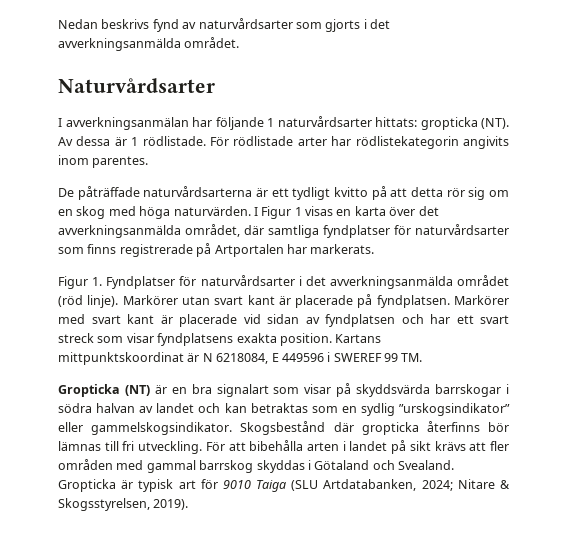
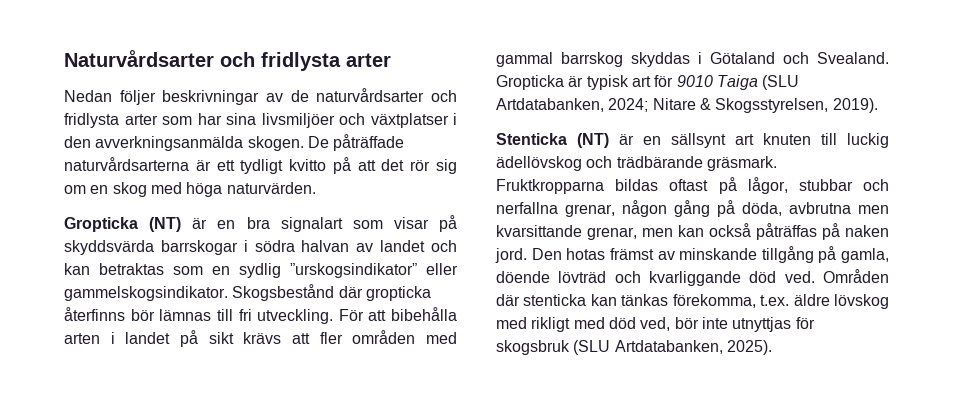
[58,18,390,32] [58,37,240,51] [58,78,215,93] [58,116,509,130] [58,136,509,149] [58,155,149,168] Nedan beskrivs fynd av naturvårdsarter som gjorts i det avverkningsanmälda området. // Naturvårdsarter // I avverkningsanmälan har följande 1 naturvårdsarter hittats: gropticka (NT). Av dessa är 1 rödlistade. För rödlistade arter har rödlistekategorin angivits inom parentes. // -> [64,50,391,71] [64,88,458,105] [64,113,457,128] [64,136,304,151] Naturvårdsarter och fridlysta arter // Nedan följer beskrivningar av de naturvårdsarter och fridlysta arter som har sina livsmiljöer och växtplatser i den avverkningsanmälda skogen.
[411,187,444,197] detta -> [381,159,405,171] det
[253,206,439,219] [58,224,509,238] [58,243,375,257] [58,275,509,289] [58,294,510,308] [58,314,509,327] [58,333,382,346] [58,352,423,365] I Figur 1 visas en karta över det avverkningsanmälda området, där samtliga fyndplatser för naturvårdsarter som finns registrerade på Artportalen har markerats. // Figur 1. Fyndplatser för naturvårdsarter i det avverkningsanmälda området (röd linje). Markörer utan svart kant är placerade på fyndplatsen. Markörer med svart kant är placerade vid sidan av fyndplatsen och har ett svart streck som visar fyndplatsens exakta position. Kartans mittpunktskoordinat är N 6218084, E 449596 i SWEREF 99 TM. -> (316, 188) none
(189, 504) none -> [496,133,889,148] [496,156,777,171] [496,177,889,194] [496,200,889,217] [496,223,889,240] [495,246,889,263] [496,269,889,286] [496,294,889,309] [496,317,815,332] [496,340,772,355] // Stenticka (NT) är en sällsynt art knuten till luckig ädellövskog och trädbärande gräsmark. Fruktkropparna bildas oftast på lågor, stubbar och nerfallna grenar, någon gång på döda, avbrutna men kvarsittande grenar, men kan också påträffas på naken jord. Den hotas främst av minskande tillgång på gamla, döende lövträd och kvarliggande död ved. Områden där stenticka kan tänkas förekomma, t.ex. äldre lövskog med rikligt med död ved, bör inte utnyttjas för skogsbruk (SLU Artdatabanken, 2025).

